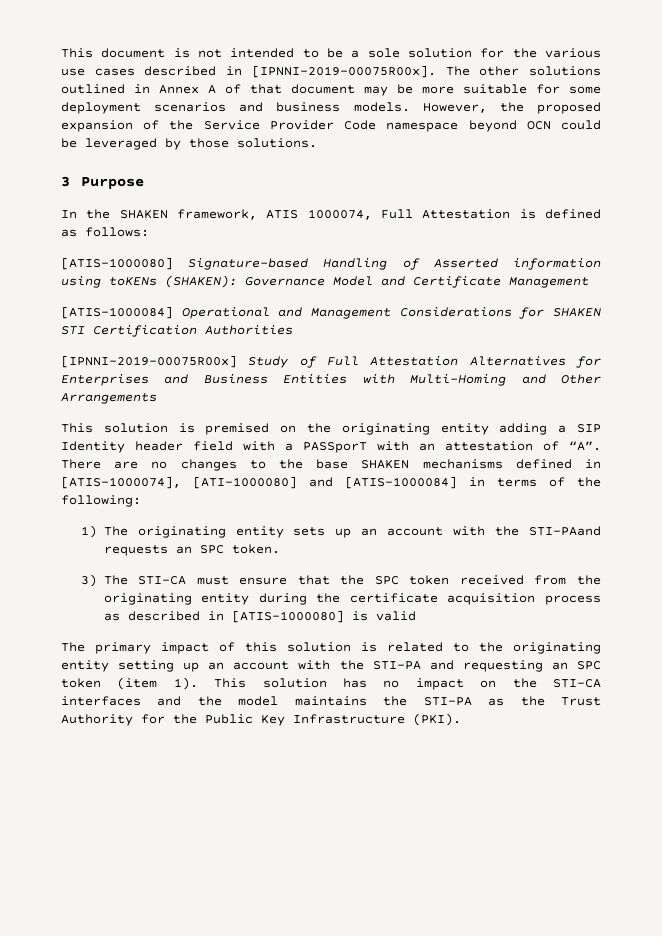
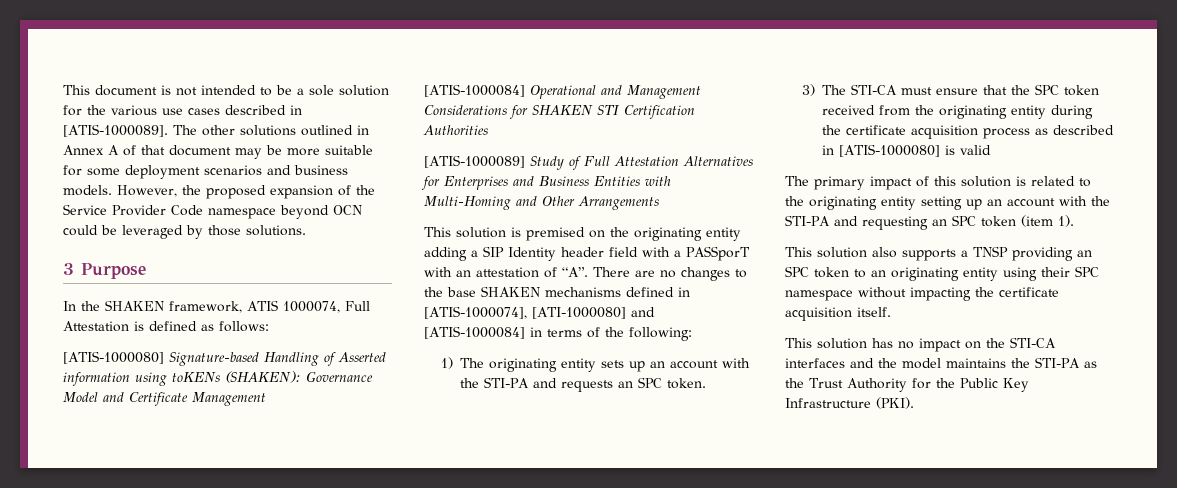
[251,65,436,78] [IPNNI-2019-00075R00x]. -> [63,124,168,137] [ATIS-1000089].
[61,355,237,368] [IPNNI-2019-00075R00x] -> [424,155,525,168] [ATIS-1000089]
[529,526,602,536] STI-PAand -> [484,377,558,388] STI-PA and
(198, 683) none -> [785,246,1092,261] [785,266,1099,281] [785,287,1059,301] [785,307,891,321] // This solution also supports a TNSP providing an SPC token to an originating entity using their SPC namespace without impacting the certificate acquisition itself. //

